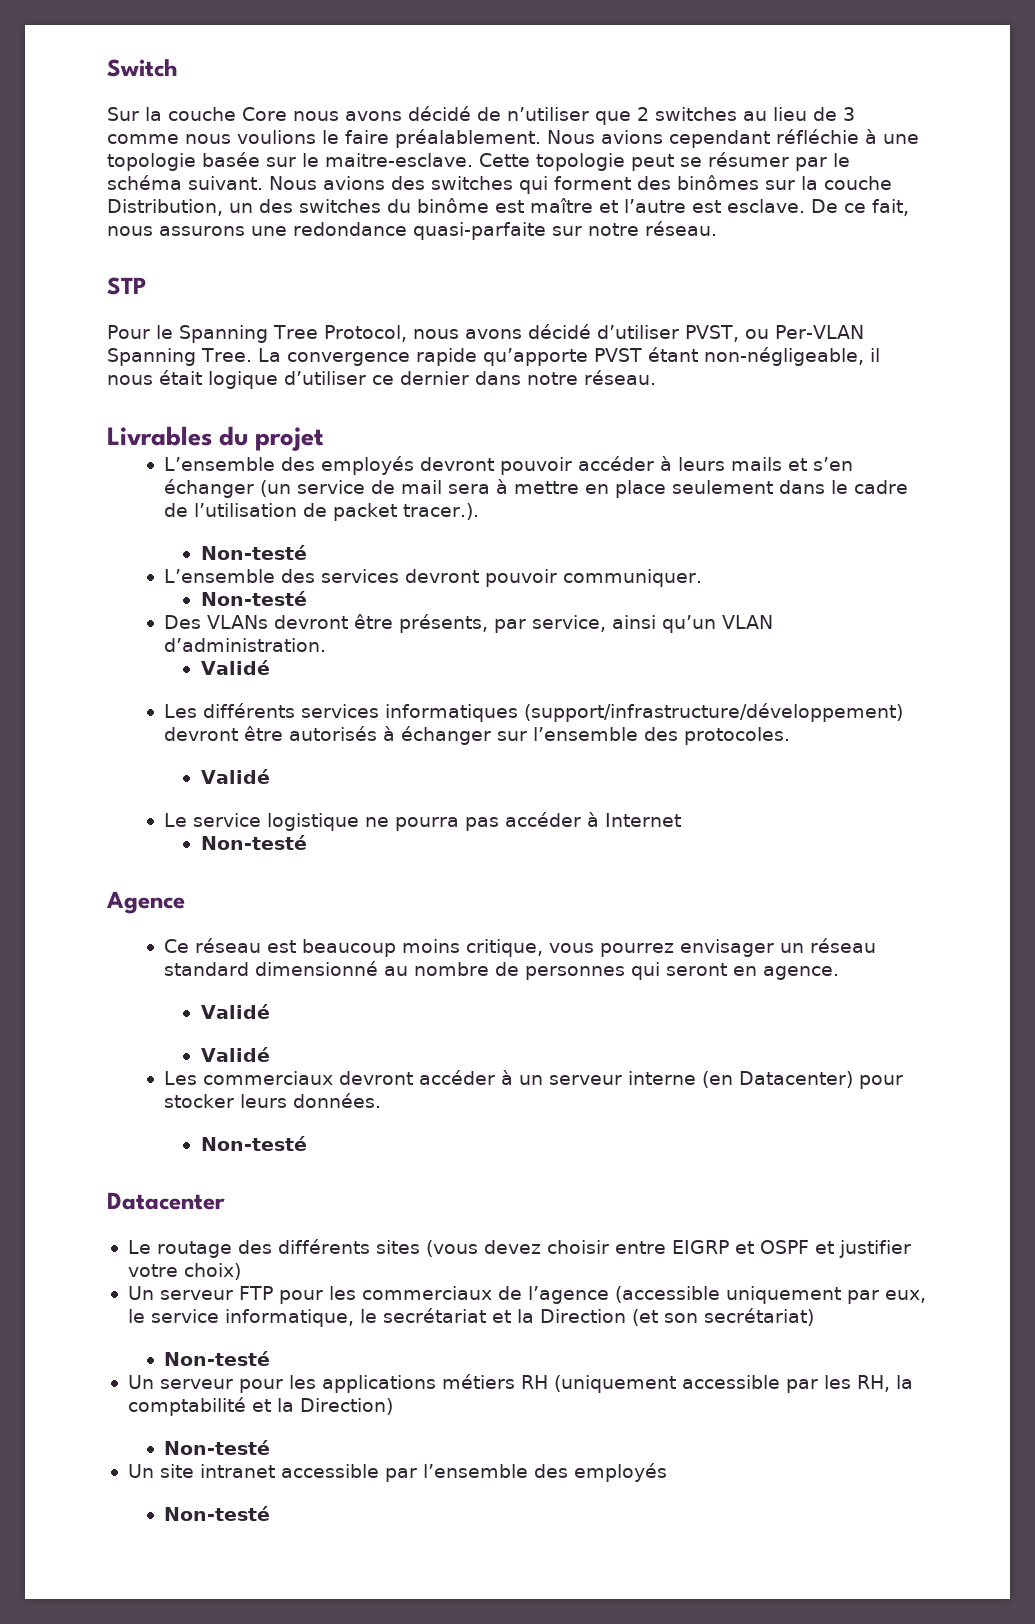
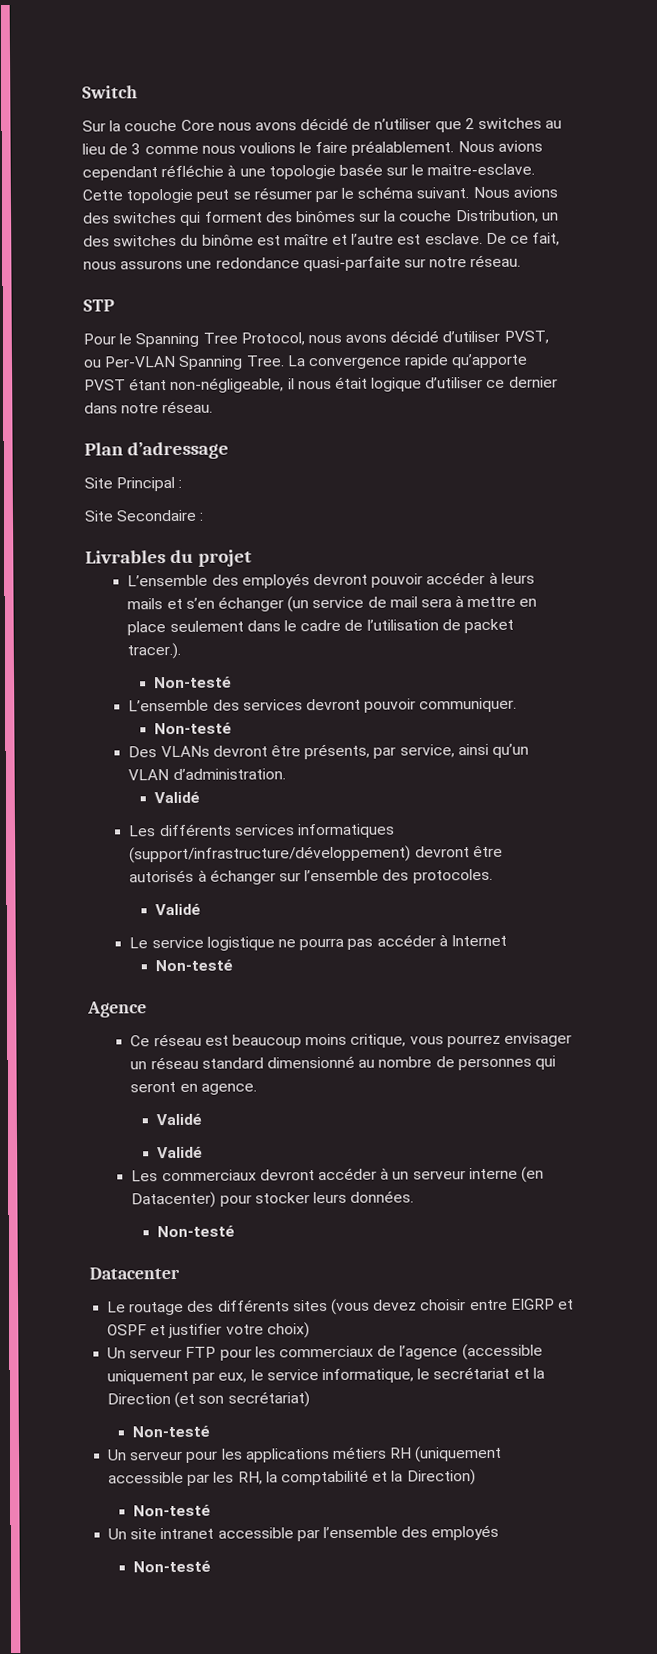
(656, 377) none -> [84,441,229,460] [84,476,183,492] [84,509,205,522] // Plan d’adressage // Site Principal : // Site Secondaire :

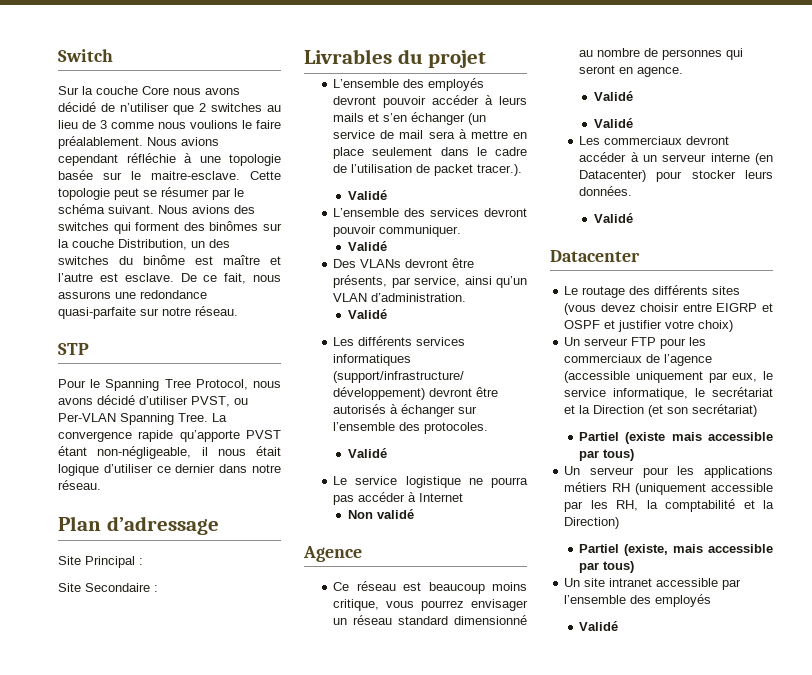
[153,676,232,689] Non-testé -> [348,190,388,200] Validé
[153,722,232,735] Non-testé -> [348,241,388,251] Validé
[154,959,233,972] Non-testé -> [348,509,415,519] Non validé
[156,1225,235,1238] Non-testé -> [594,213,634,223] Validé
[132,1425,211,1438] Non-testé -> [579,432,773,444] [579,449,635,461] Partiel (existe mais accessible par tous)
[133,1504,212,1517] Non-testé -> [579,544,773,556] [579,561,635,573] Partiel (existe, mais accessible par tous)
[133,1560,212,1573] Non-testé -> [579,621,619,631] Validé

